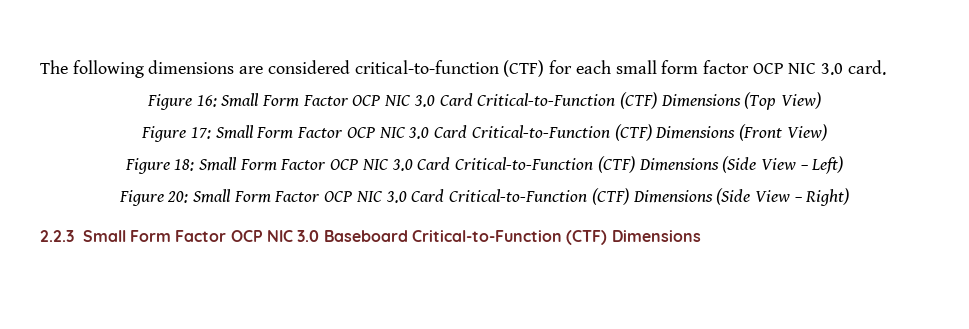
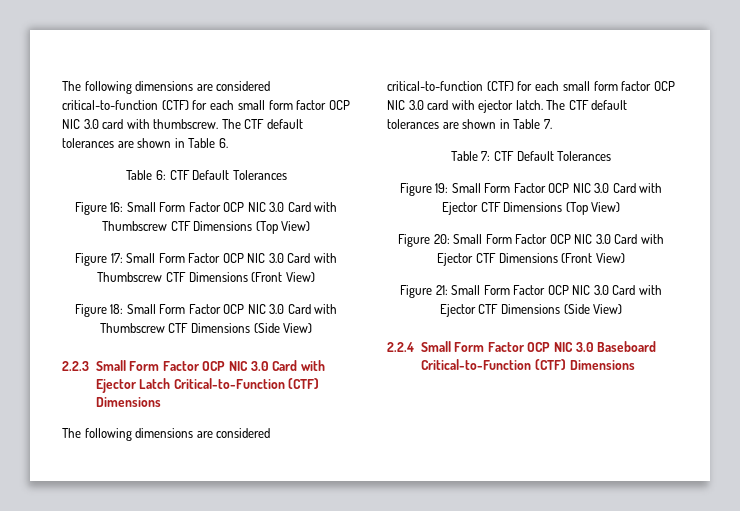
[847,60,886,75] card. -> [102,119,303,129] [62,138,228,148] [125,170,287,180] card with thumbscrew. The CTF default tolerances are shown in Table 6. // Table 6: CTF Default Tolerances
[477,92,658,109] Critical-to-Function (CTF) -> [314,202,338,212] [101,221,191,231] with Thumbscrew CTF
[471,124,652,141] Critical-to-Function (CTF) -> [313,253,337,263] [97,272,186,282] with Thumbscrew CTF
[455,156,844,174] Critical-to-Function (CTF) Dimensions (Side View – Left) -> [314,304,338,314] [99,323,313,333] [62,360,325,371] [95,378,320,393] [95,397,161,407] [62,428,271,441] [387,81,675,91] [387,100,628,113] [387,119,552,129] [450,151,612,161] [399,183,663,196] [441,202,621,215] with Thumbscrew CTF Dimensions (Side View) // 2.2.3 Small Form Factor OCP NIC 3.0 Card with Ejector Latch Critical-to-Function (CTF) Dimensions // The following dimensions are considered critical-to-function (CTF) for each small form factor OCP NIC 3.0 card with ejector latch. The CTF default tolerances are shown in Table 7. // Table 7: CTF Default Tolerances // Figure 19: Small Form Factor OCP NIC 3.0 Card with Ejector CTF Dimensions (Top View)
[449,188,850,206] [40,230,74,242] Critical-to-Function (CTF) Dimensions (Side View – Right) // 2.2.3 -> [640,234,664,244] [437,253,625,266] [400,285,662,298] [439,304,623,317] [387,342,414,352] with Ejector CTF Dimensions (Front View) // Figure 21: Small Form Factor OCP NIC 3.0 Card with Ejector CTF Dimensions (Side View) // 2.2.4

